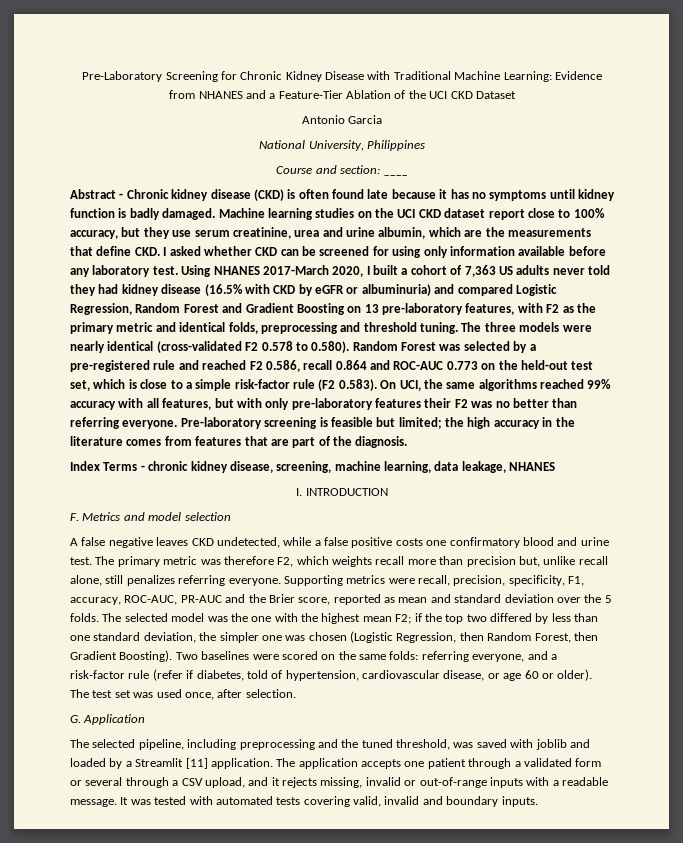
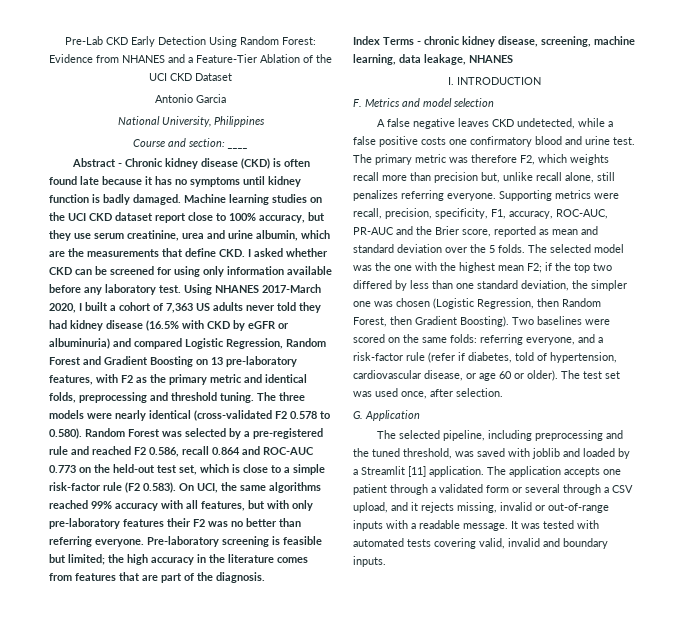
[82,71,552,82] Pre-Laboratory Screening for Chronic Kidney Disease with Traditional Machine Learning: -> [65,36,316,47] Pre-Lab CKD Early Detection Using Random Forest:

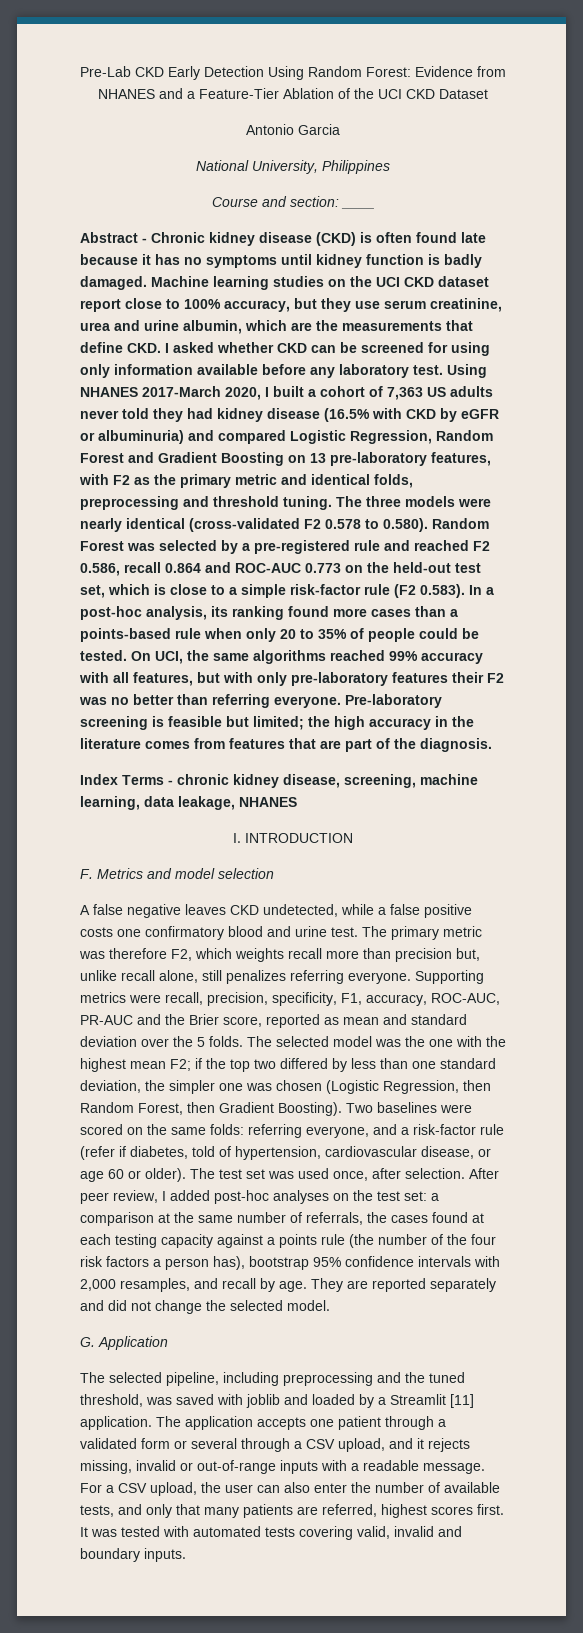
(176, 487) none -> [469,585,494,595] [80,606,458,620] [80,628,479,642] [80,650,127,661] In a post-hoc analysis, its ranking found more cases than a points-based rule when only 20 to 35% of people could be tested.
(503, 392) none -> [469,1168,499,1179] [80,1190,439,1204] [80,1212,484,1226] [80,1234,496,1248] [80,1256,500,1270] [80,1278,496,1292] [80,1300,330,1314] After peer review, I added post-hoc analyses on the test set: a comparison at the same number of referrals, the cases found at each testing capacity against a points rule (the number of the four risk factors a person has), bootstrap 95% confidence intervals with 2,000 resamples, and recall by age. They are reported separately and did not change the selected model.
(508, 527) none -> [80,1482,500,1496] [80,1504,504,1518] For a CSV upload, the user can also enter the number of available tests, and only that many patients are referred, highest scores first.

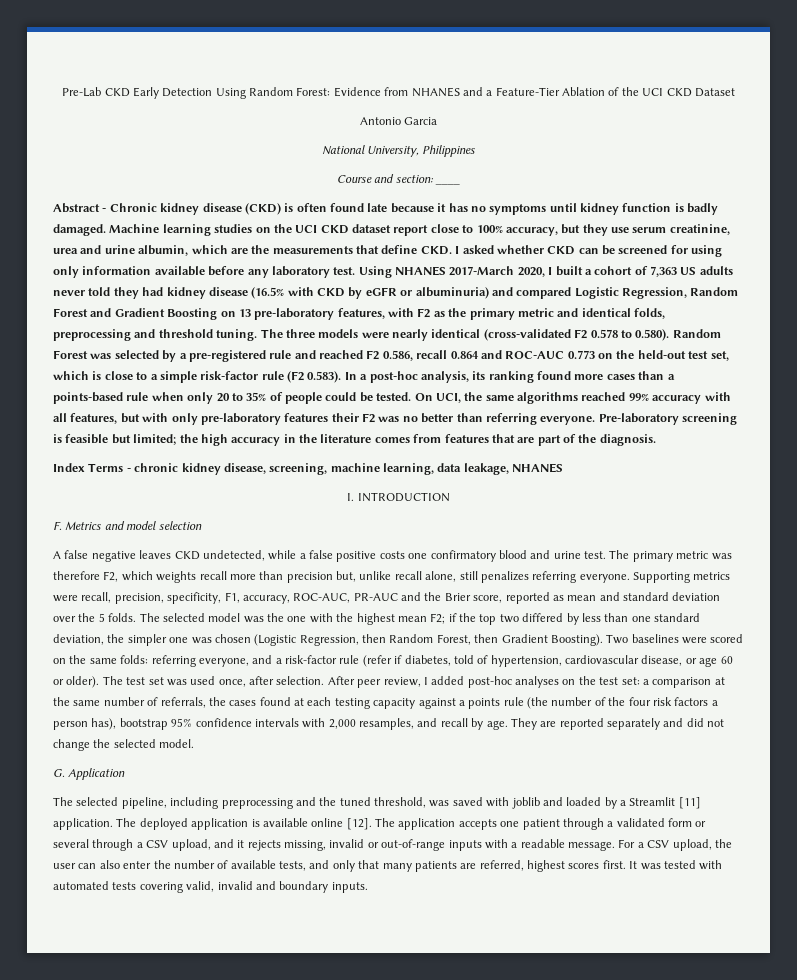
(181, 1421) none -> [139,818,395,830] deployed application is available online [12]. The

